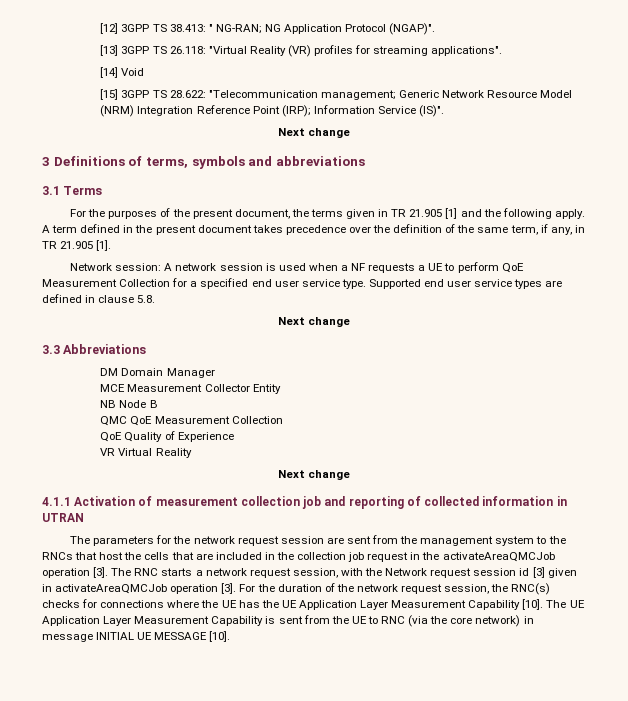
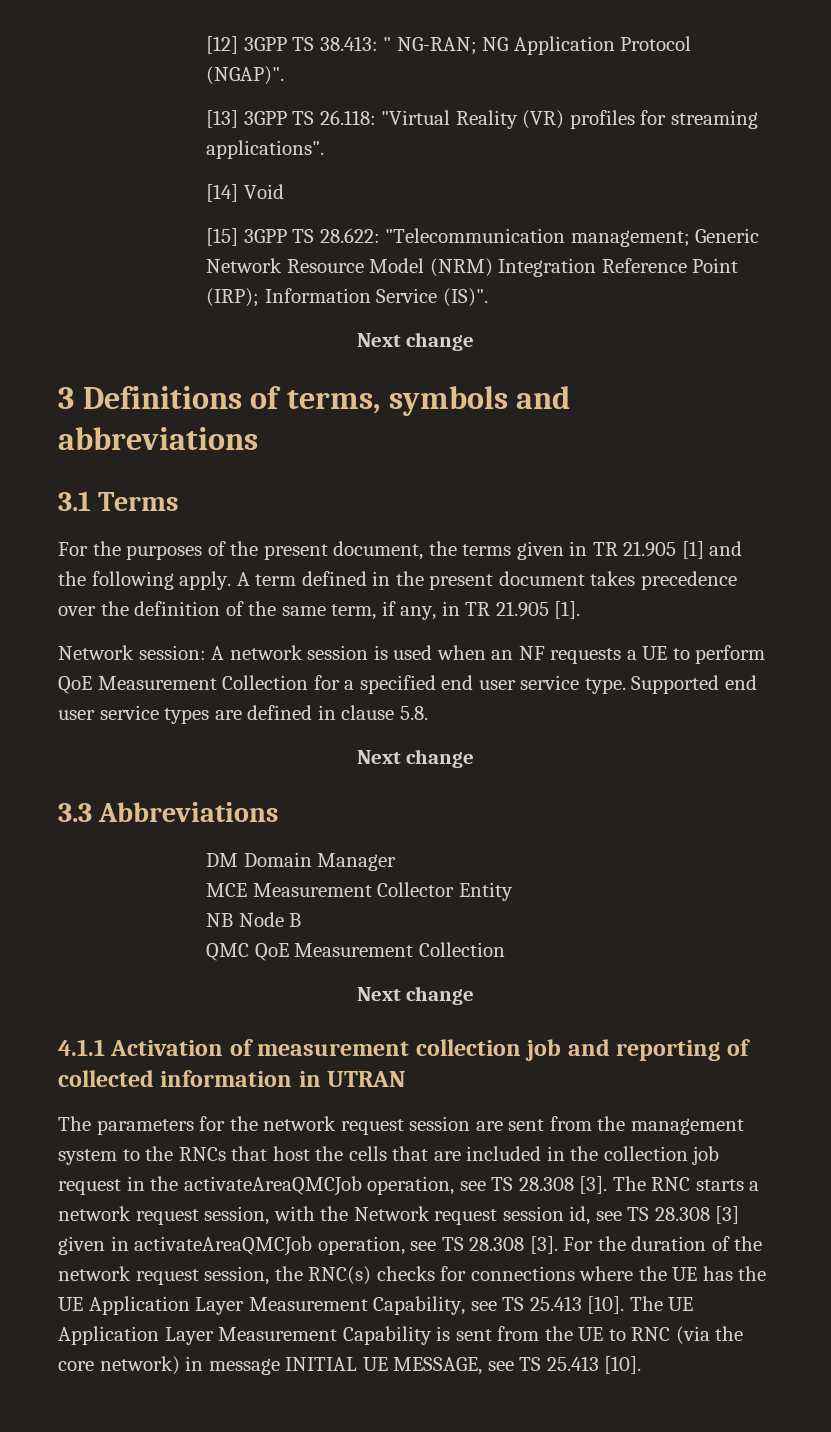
[340,265,348,271] a -> [491,650,514,660] an
[100,431,234,442] [100,448,192,458] // QoE Quality of Experience // VR Virtual Reality -> (505, 949) none
[42,568,90,578] operation -> [367,1176,574,1195] operation, see TS 28.308
[519,567,577,578] [42,584,219,594] id [3] given in activateAreaQMCJob operation -> [569,1206,740,1225] [58,1236,525,1256] id, see TS 28.308 [3] given in activateAreaQMCJob operation, see TS 28.308
[468,600,521,610] Capability -> [373,1296,582,1315] Capability, see TS 25.413
[154,632,208,640] MESSAGE -> [393,1356,599,1375] MESSAGE, see TS 25.413

